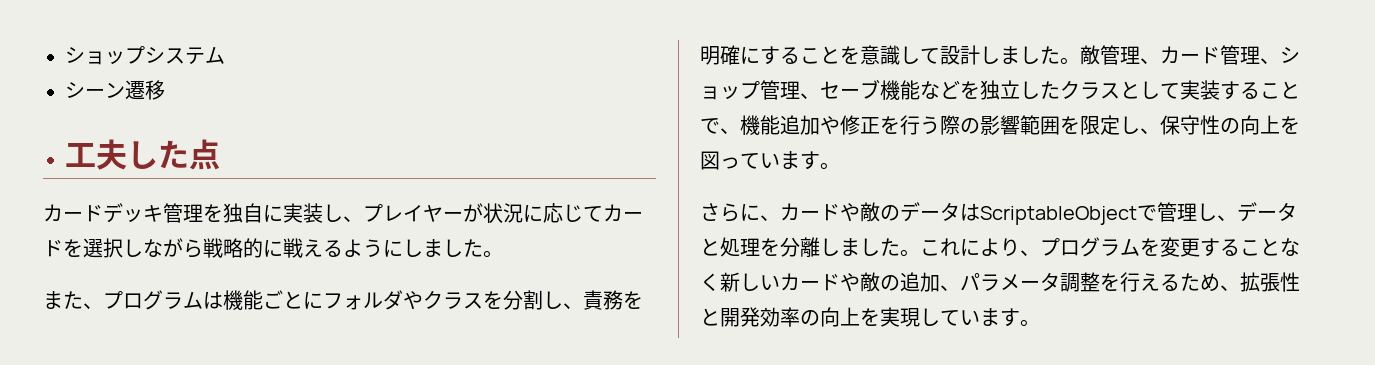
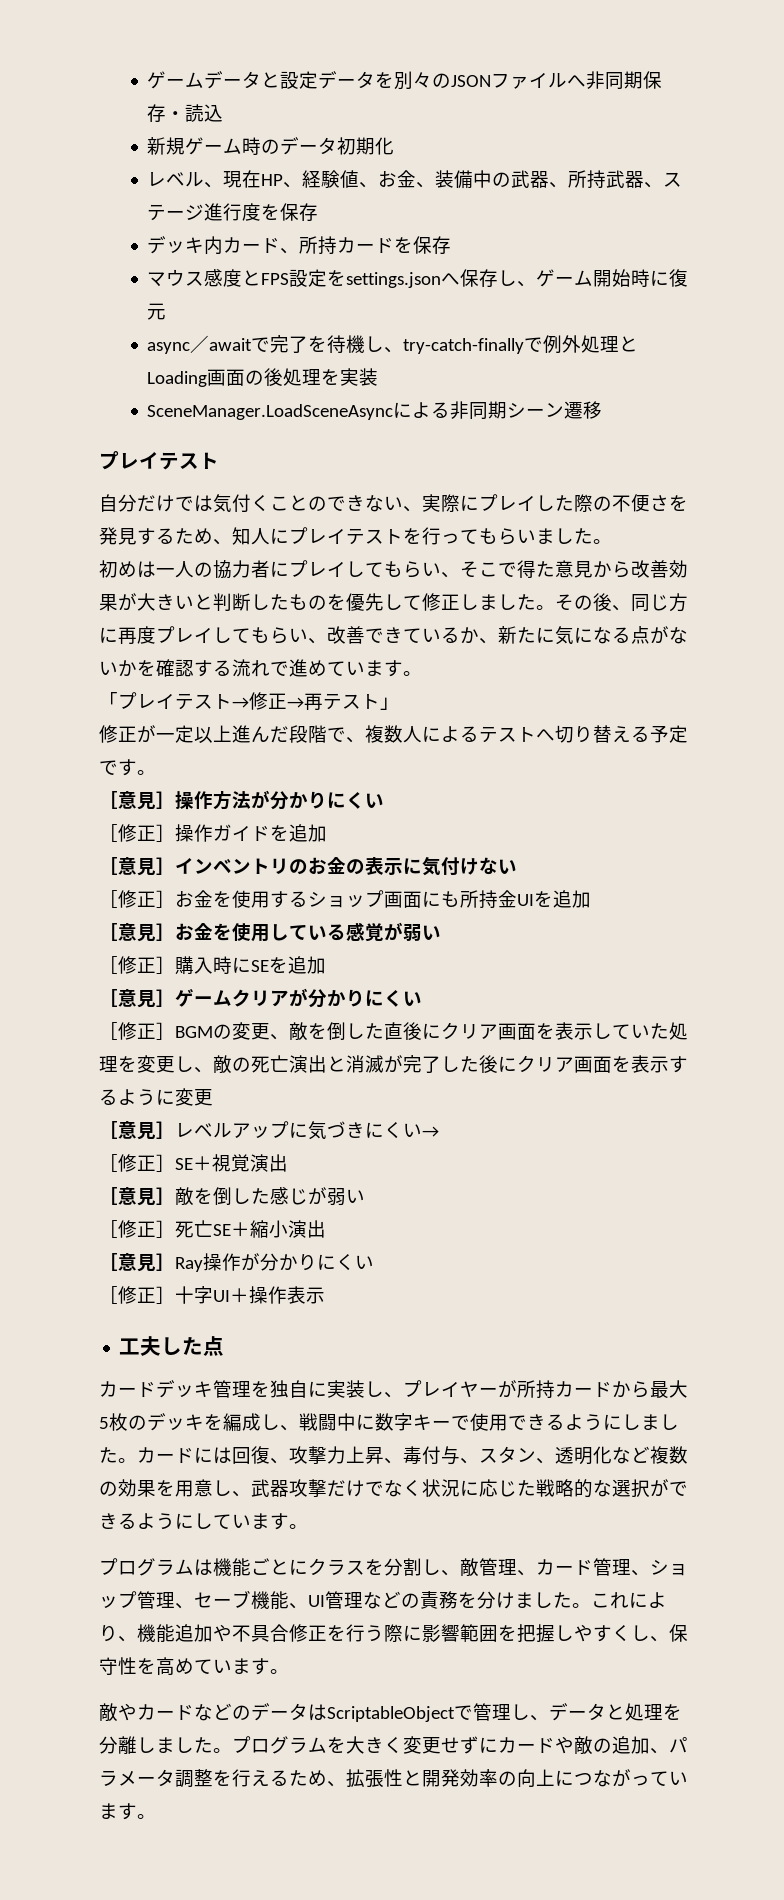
[65,46,225,65] [65,80,165,100] ショップシステム // シーン遷移 -> [147,71,663,90] [147,104,224,122] [147,137,395,155] [147,170,683,189] [147,203,319,221] [147,236,452,255] [147,269,689,288] [147,303,167,320] [147,335,639,354] [147,368,379,387] [147,401,603,420] [99,451,219,470] [99,494,688,513] [99,527,612,545] [99,560,688,579] [99,593,688,612] [99,626,688,645] [99,659,422,677] [99,692,399,711] [99,725,688,743] [99,759,156,776] [99,790,384,810] [99,824,327,842] [99,857,517,876] [99,890,591,909] [99,922,441,942] [99,956,326,975] [99,988,422,1008] [99,1022,688,1041] [99,1055,688,1074] [99,1088,213,1106] [99,1121,439,1140] [99,1154,288,1172] [99,1187,365,1206] [99,1220,326,1238] [99,1253,374,1272] [99,1286,325,1304] ゲームデータと設定データを別々のJSONファイルへ非同期保存・読込 // 新規ゲーム時のデータ初期化 // レベル、現在HP、経験値、お金、装備中の武器、所持武器、ステージ進行度を保存 // デッキ内カード、所持カードを保存 // マウス感度とFPS設定をsettings.jsonへ保存し、ゲーム開始時に復元 // async／awaitで完了を待機し、try-catch-finallyで例外処理とLoading画面の後処理を実装 // SceneManager.LoadSceneAsyncによる非同期シーン遷移 // プレイテスト // 自分だけでは気付くことのできない、実際にプレイした際の不便さを発見するため、知人にプレイテストを行ってもらいました。 // 初めは一人の協力者にプレイしてもらい、そこで得た意見から改善効果が大きいと判断したものを優先して修正しました。その後、同じ方に再度プレイしてもらい、改善できているか、新たに気になる点がないかを確認する流れで進めています。 // 「プレイテスト→修正→再テスト」 // 修正が一定以上進んだ段階で、複数人によるテストへ切り替える予定です。 // ［意見］操作方法が分かりにくい // ［修正］操作ガイドを追加 // ［意見］インベントリのお金の表示に気付けない // ［修正］お金を使用するショップ画面にも所持金UIを追加 // ［意見］お金を使用している感覚が弱い // ［修正］購入時にSEを追加 // ［意見］ゲームクリアが分かりにくい // ［修正］BGMの変更、敵を倒した直後にクリア画面を表示していた処理を変更し、敵の死亡演出と消滅が完了した後にクリア画面を表示するように変更 // ［意見］レベルアップに気づきにくい→ // ［修正］SE＋視覚演出 // ［意見］敵を倒した感じが弱い // ［修正］死亡SE＋縮小演出 // ［意見］Ray操作が分かりにくい // ［修正］十字UI＋操作表示
[483,203,643,223] [43,238,323,258] 状況に応じてカードを選択しながら戦略的に戦え -> [517,1380,688,1399] [99,1413,546,1432] 所持カードから最大5枚のデッキを編成し、戦闘中に数字キーで使用でき
[43,291,103,309] // また、 -> [137,1446,688,1465] [99,1479,688,1498] [99,1513,308,1530] カードには回復、攻撃力上昇、毒付与、スタン、透明化など複数の効果を用意し、武器攻撃だけでなく状況に応じた戦略的な選択ができるようにしています。 //
[323,290,423,310] フォルダや -> (308, 1567) none
[583,290,643,310] [700,45,1080,65] 責務を明確にすることを意識して設計しました。 -> (460, 1573) none
[920,80,1300,100] [700,118,720,134] などを独立したクラスとして実装することで -> [289,1591,667,1609] [99,1625,118,1642] 、UI管理などの責務を分けました。これにより
(840, 125) none -> [232,1624,289,1642] 不具合
[960,118,980,134] の -> [403,1625,422,1641] に
[1080,115,1300,135] [700,151,840,170] [700,202,880,222] 限定し、保守性の向上を図っています。 // さらに、カードや敵 -> [517,1624,688,1643] [99,1657,289,1676] [99,1703,232,1722] 把握しやすくし、保守性を高めています。 // 敵やカードなど
[920,237,1300,257] [700,272,780,292] これにより、プログラムを変更することなく新しい -> [232,1736,498,1754] プログラムを大きく変更せずに
[860,307,940,327] を実現し -> [555,1769,650,1787] につながっ

